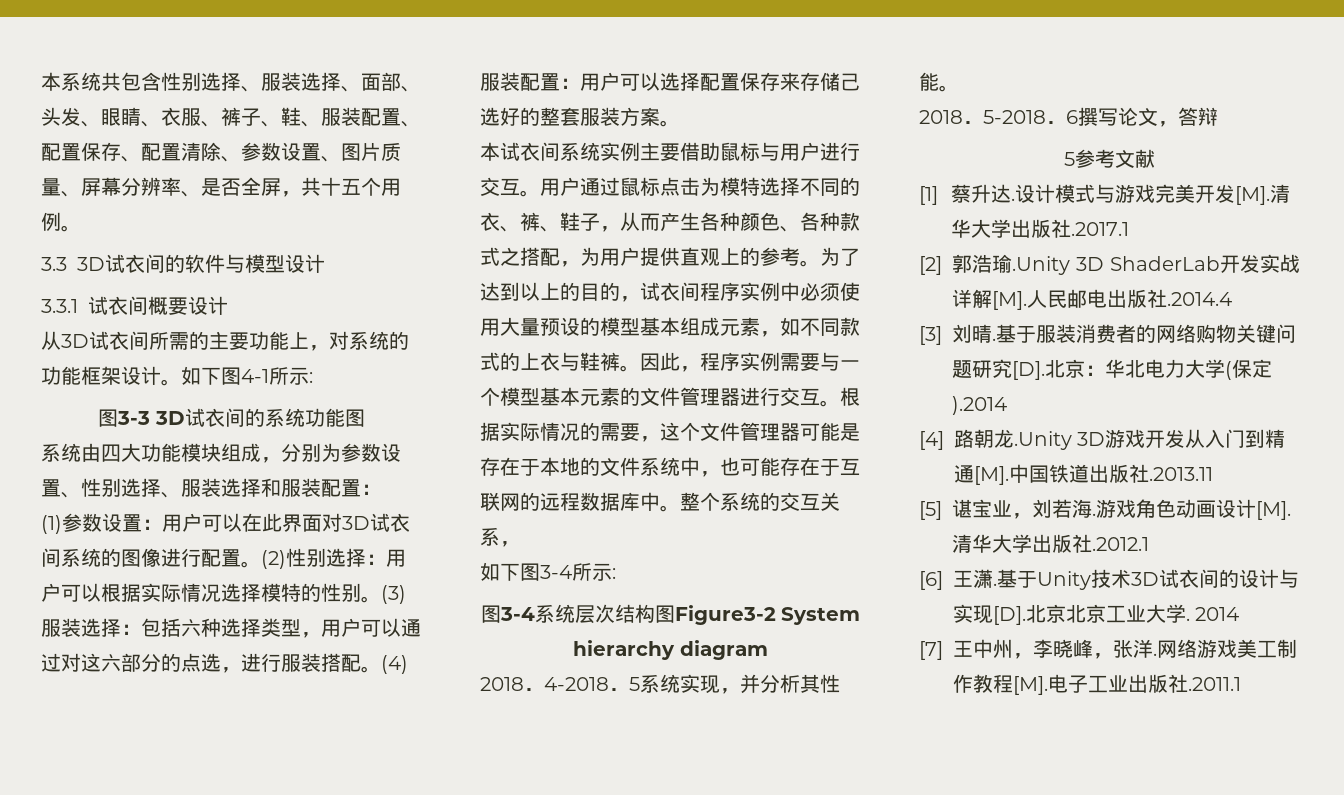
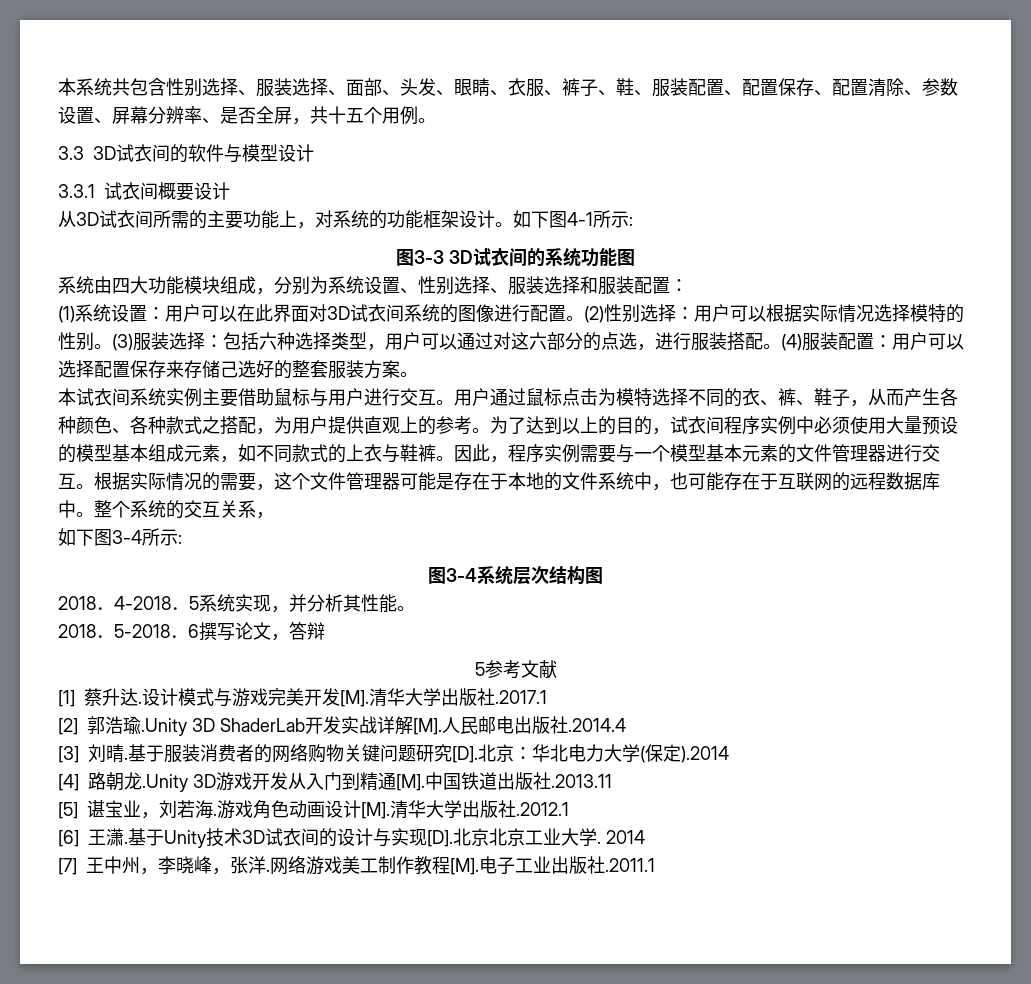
[341,142,401,161] [41,178,81,197] 图片质量、 -> (112, 121) none
[341,443,381,462] 参数 -> [328,276,364,294] 系统
[62,513,102,532] 参数 -> [75,304,111,322] 系统
[674,605,861,625] [573,640,768,660] Figure3-2 System hierarchy diagram -> (603, 575) none

